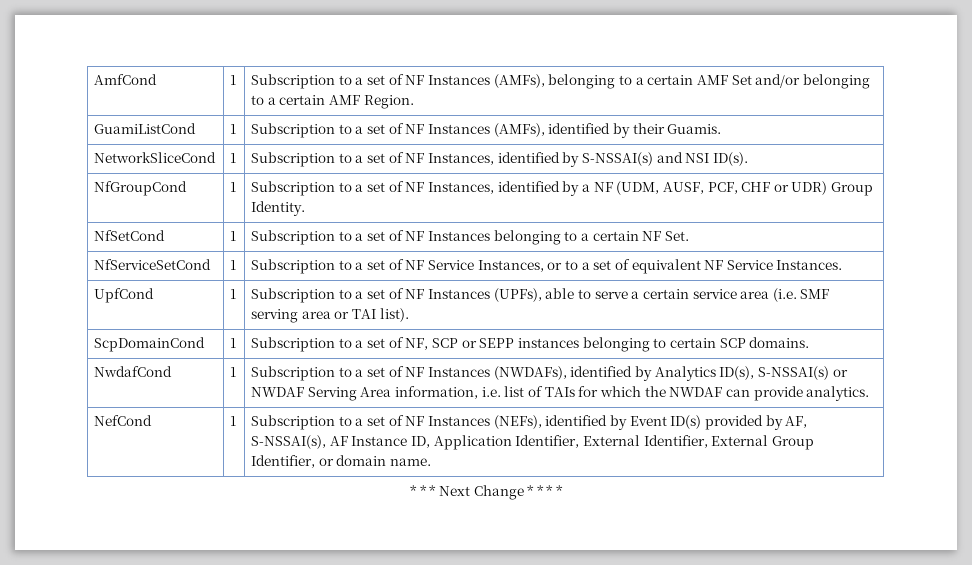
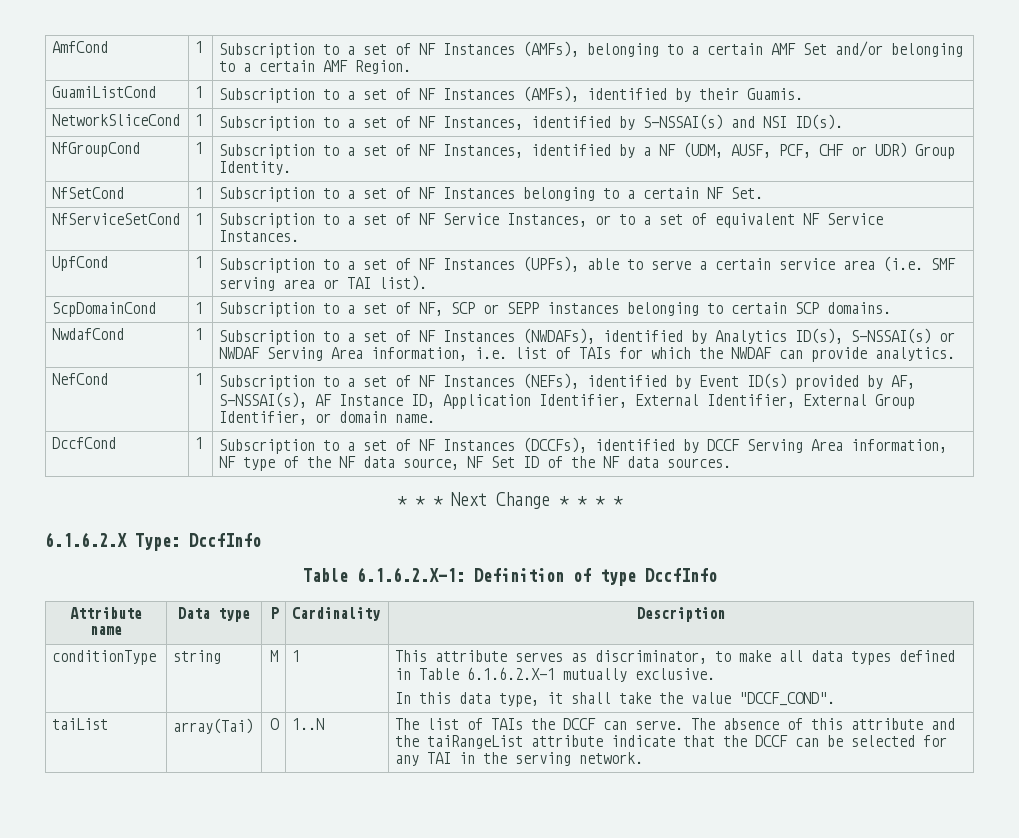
(432, 462) none -> [52,437,117,449] [195,437,204,449] [219,437,948,454] [219,456,732,471] // DccfCond | 1 | Subscription to a set of NF Instances (DCCFs), identified by DCCF Serving Area information, NF type of the NF data source, NF Set ID of the NF data sources.
(564, 490) none -> [45,532,261,551] [302,567,717,586] [70,607,142,619] [90,626,122,635] [178,607,250,622] [269,607,279,619] [292,607,381,621] [637,607,725,622] [52,650,157,665] [173,650,222,664] [269,650,278,662] [292,650,301,662] [395,650,956,665] [395,667,716,682] [395,692,836,707] [52,718,109,730] [173,718,254,734] [269,718,279,730] [292,718,325,730] [395,718,956,730] [395,735,948,749] [395,752,644,766] // 6.1.6.2.X Type: DccfInfo // Table 6.1.6.2.X-1: Definition of type DccfInfo // Attribute name | Data type | P | Cardinality | Description // conditionType | string | M | 1 | This attribute serves as discriminator, to make all data types defined in Table 6.1.6.2.X-1 mutually exclusive. // In this data type, it shall take the value "DCCF_COND". // taiList | array(Tai) | O | 1..N | The list of TAIs the DCCF can serve. The absence of this attribute and the taiRangeList attribute indicate that the DCCF can be selected for any TAI in the serving network.

